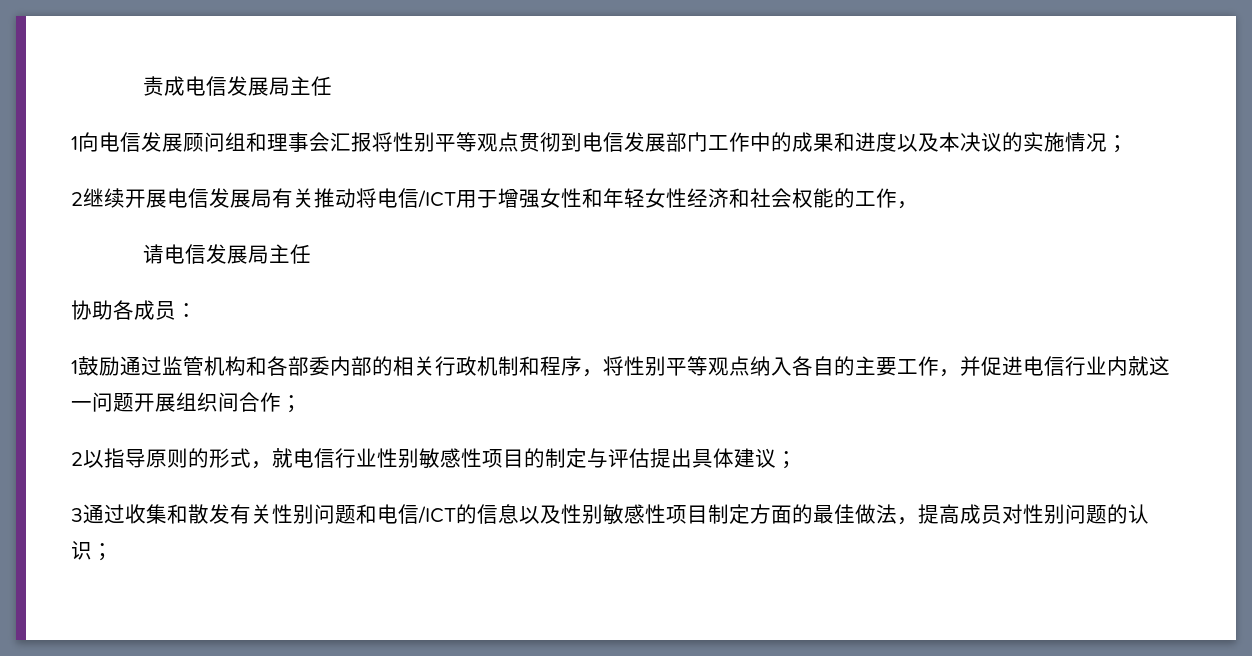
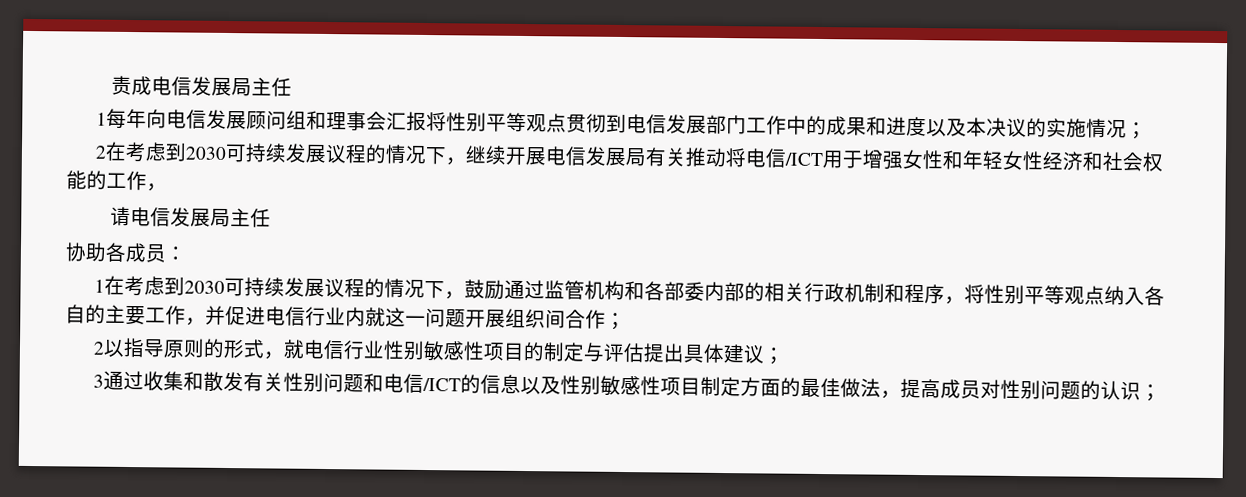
(78, 143) none -> [106,108,148,129] 每年
(83, 199) none -> [105,141,467,166] 在考虑到2030可持续发展议程的情况下，
(78, 367) none -> [104,275,466,300] 在考虑到2030可持续发展议程的情况下，

